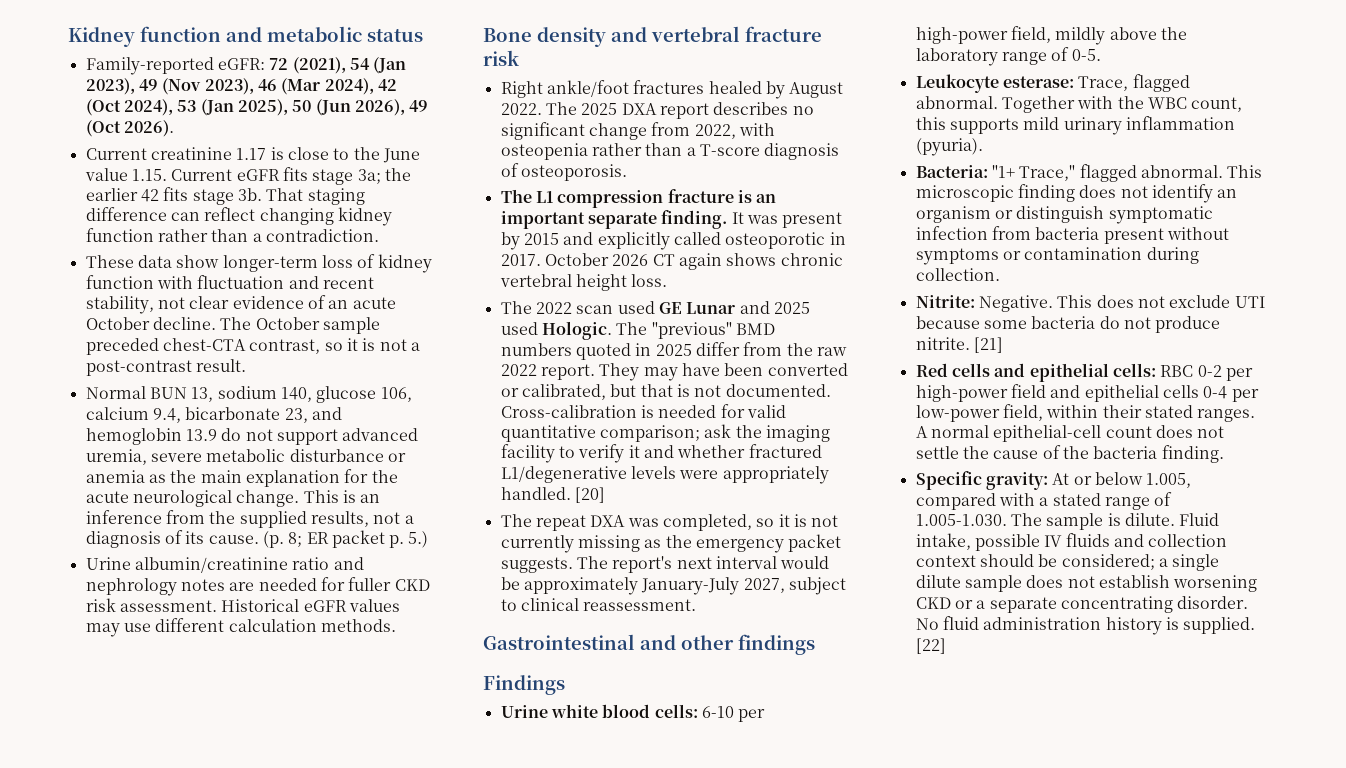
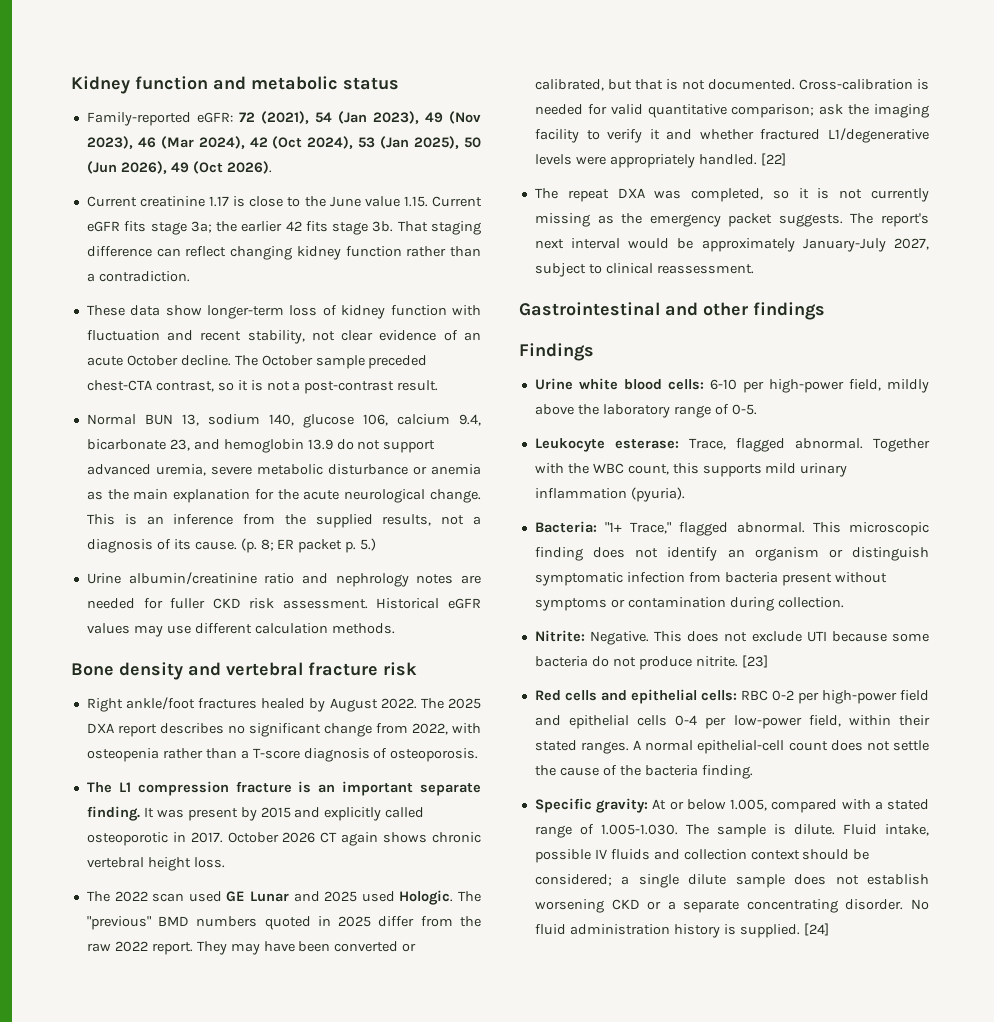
[574,487,605,503] [20] -> [760,153,786,166] [22]
[973,337,1003,353] [21] -> [741,655,768,668] [23]
[915,638,946,654] [22] -> [803,923,829,936] [24]

